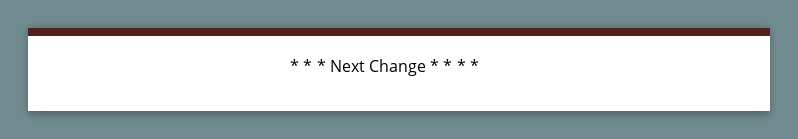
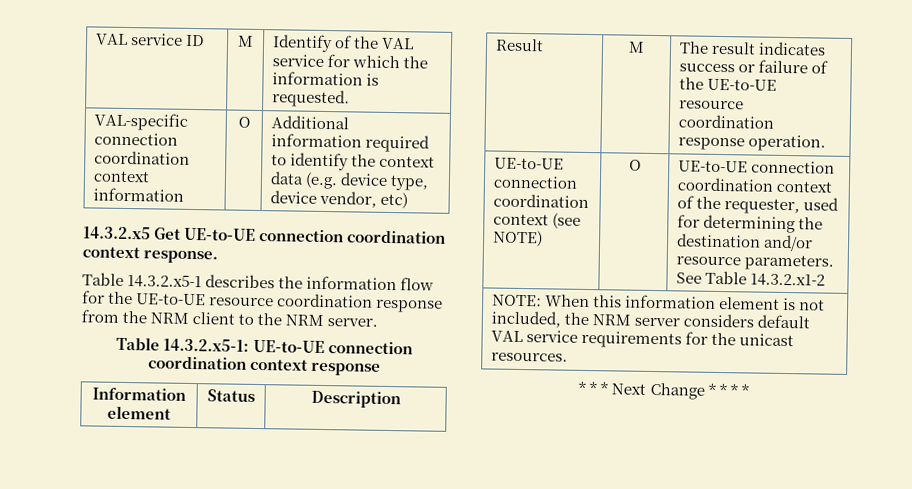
(290, 65) none -> [94,33,206,47] [237,35,254,47] [271,34,415,53] [271,54,429,69] [271,71,379,86] [271,89,350,108] [93,112,188,131] [93,132,178,146] [93,150,190,165] [92,170,150,183] [92,187,184,202] [237,116,251,128] [270,115,349,130] [270,133,430,153] [270,152,436,171] [269,171,430,191] [269,190,409,209] [83,226,447,244] [82,246,219,264] [82,272,435,291] [82,290,444,313] [81,309,379,327] [116,336,413,355] [147,356,382,376] [92,387,186,401] [107,405,171,420] [207,389,255,402] [310,390,401,409] [494,38,544,52] [628,41,645,53] [678,41,827,56] [678,59,829,74] [678,77,777,91] [678,100,744,110] [677,114,774,129] [677,134,826,152] [493,157,564,170] [492,175,578,189] [492,193,589,209] [492,212,581,229] [491,229,543,247] [628,159,642,171] [677,160,835,174] [676,177,832,193] [676,195,840,215] [676,214,824,234] [675,233,813,252] [675,254,834,271] [675,270,826,287] [491,294,826,311] [490,310,811,329] [490,330,795,349] [490,352,568,362] VAL service ID | M | Identify of the VAL service for which the information is requested. // VAL-specific connection coordination context information | O | Additional information required to identify the context data (e.g. device type, device vendor, etc) // 14.3.2.x5 Get UE-to-UE connection coordination context response. // Table 14.3.2.x5-1 describes the information flow for the UE-to-UE resource coordination response from the NRM client to the NRM server. // Table 14.3.2.x5-1: UE-to-UE connection coordination context response // Information element | Status | Description // Result | M | The result indicates success or failure of the UE-to-UE resource coordination response operation. // UE-to-UE connection coordination context (see NOTE) | O | UE-to-UE connection coordination context of the requester, used for determining the destination and/or resource parameters. See Table 14.3.2.x1-2 // NOTE: When this information element is not included, the NRM server considers default VAL service requirements for the unicast resources. //

